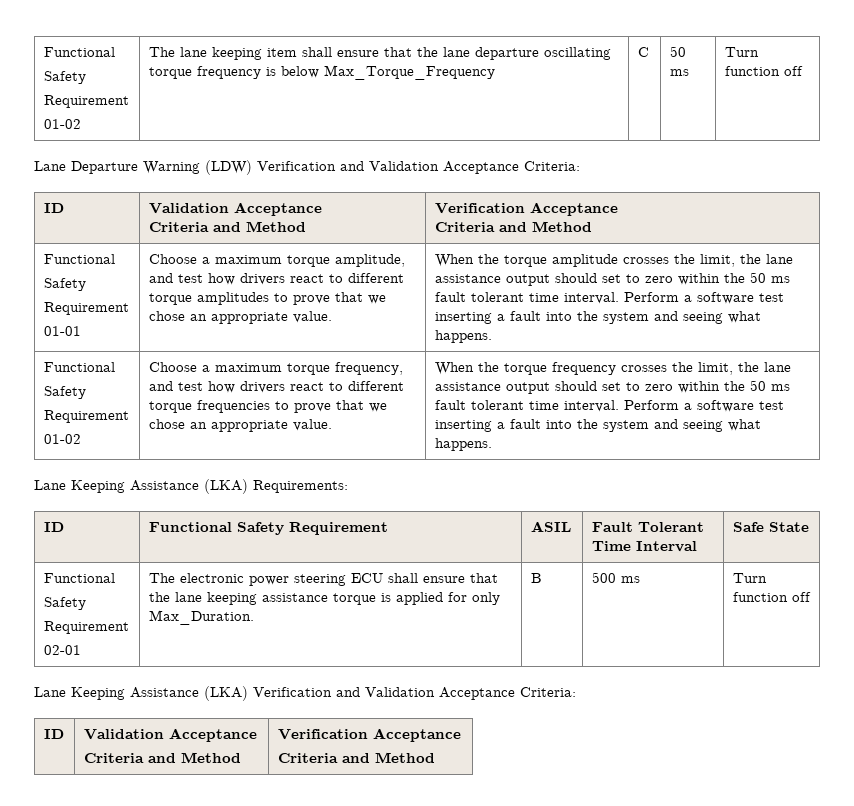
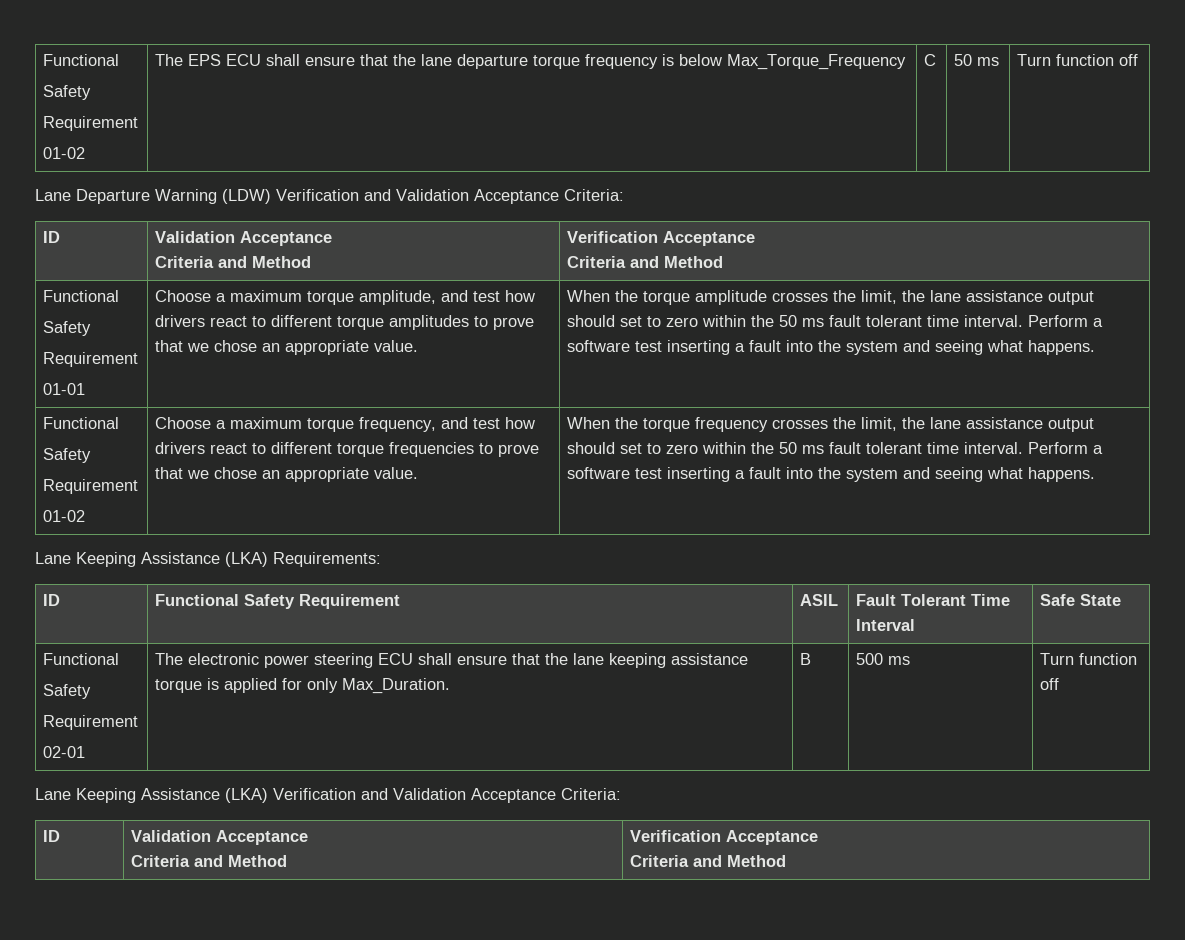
[179,47,297,60] lane keeping item -> [188,54,262,66] EPS ECU
[543,47,611,60] oscillating -> (529, 61) none

